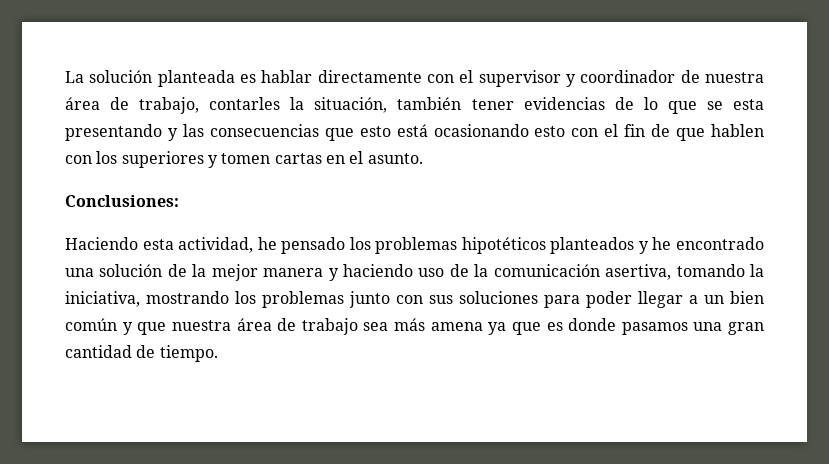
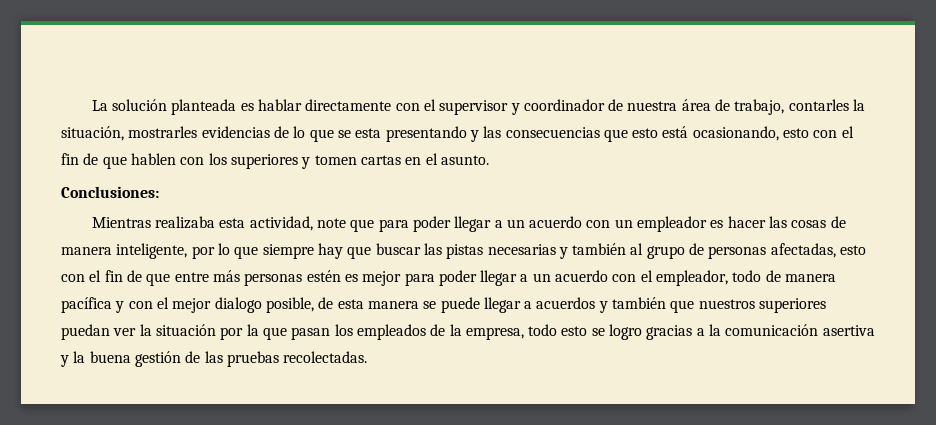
[397,97,514,110] también tener -> [128,126,198,138] mostrarles
[433,124,529,137] ocasionando -> [692,126,779,141] ocasionando,
[65,237,764,254] [65,264,765,281] [65,291,764,308] [65,318,764,335] [65,345,218,362] Haciendo esta actividad, he pensado los problemas hipotéticos planteados y he encontrado una solución de la mejor manera y haciendo uso de la comunicación asertiva, tomando la iniciativa, mostrando los problemas junto con sus soluciones para poder llegar a un bien común y que nuestra área de trabajo sea más amena ya que es donde pasamos una gran cantidad de tiempo. -> [91,216,846,232] [61,243,867,259] [61,270,837,286] [61,297,827,313] [61,324,875,340] [60,351,368,367] Mientras realizaba esta actividad, note que para poder llegar a un acuerdo con un empleador es hacer las cosas de manera inteligente, por lo que siempre hay que buscar las pistas necesarias y también al grupo de personas afectadas, esto con el fin de que entre más personas estén es mejor para poder llegar a un acuerdo con el empleador, todo de manera pacífica y con el mejor dialogo posible, de esta manera se puede llegar a acuerdos y también que nuestros superiores puedan ver la situación por la que pasan los empleados de la empresa, todo esto se logro gracias a la comunicación asertiva y la buena gestión de las pruebas recolectadas.

